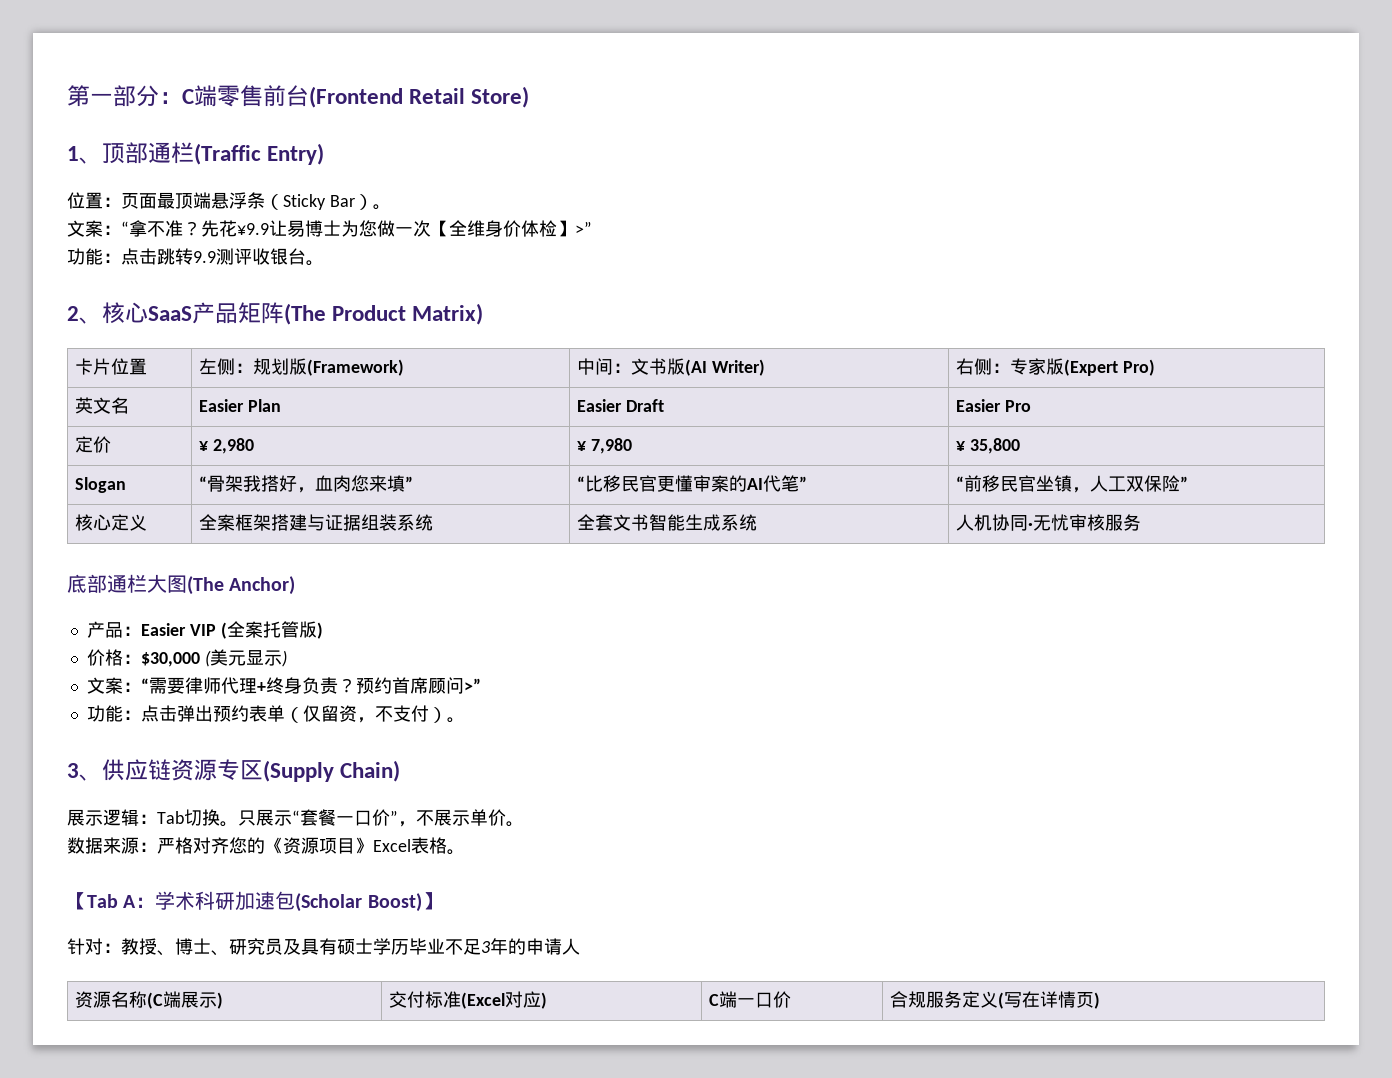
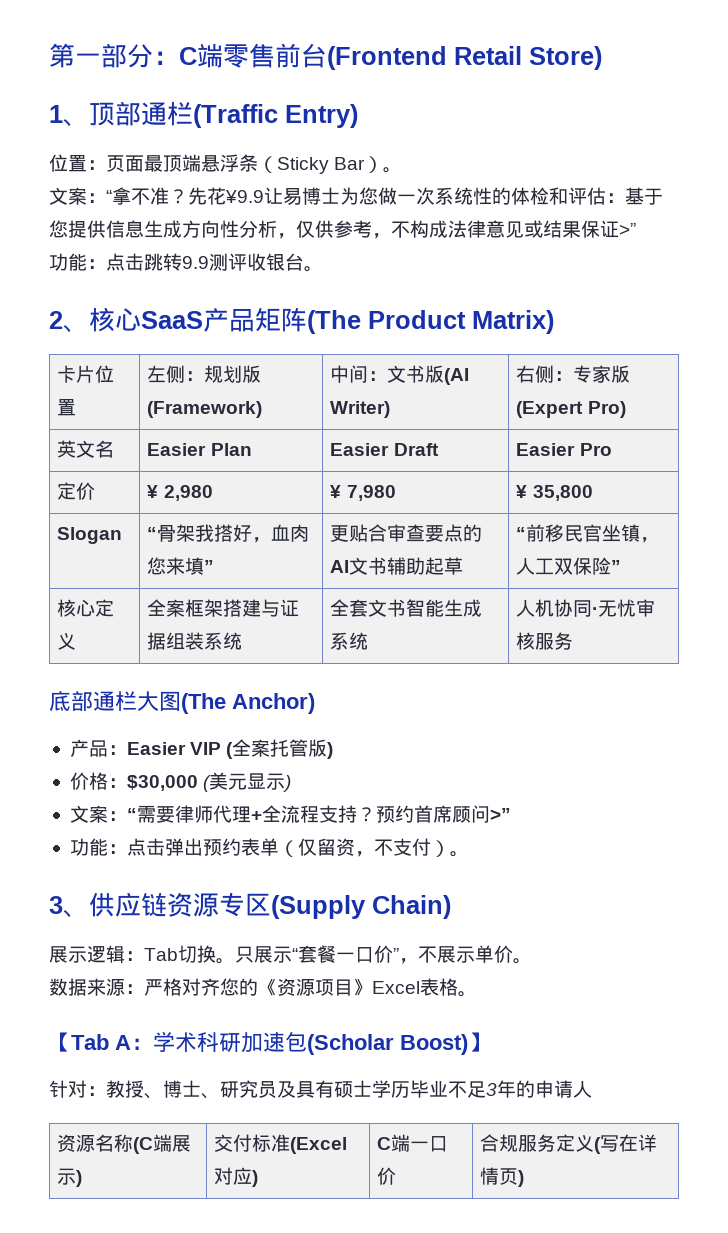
[431,220,575,237] 【全维身价体检】 -> [435,187,663,205] [49,220,619,239] 系统性的体检和评估：基于您提供信息生成方向性分析，仅供参考，不构成法律意见或结果保证
[577,475,808,492] “比移民官更懂审案的AI代笔” -> [330,524,483,542] [330,557,464,575] 更贴合审查要点的AI文书辅助起草
[265,677,338,694] 终身负责 -> [261,805,357,823] 全流程支持

